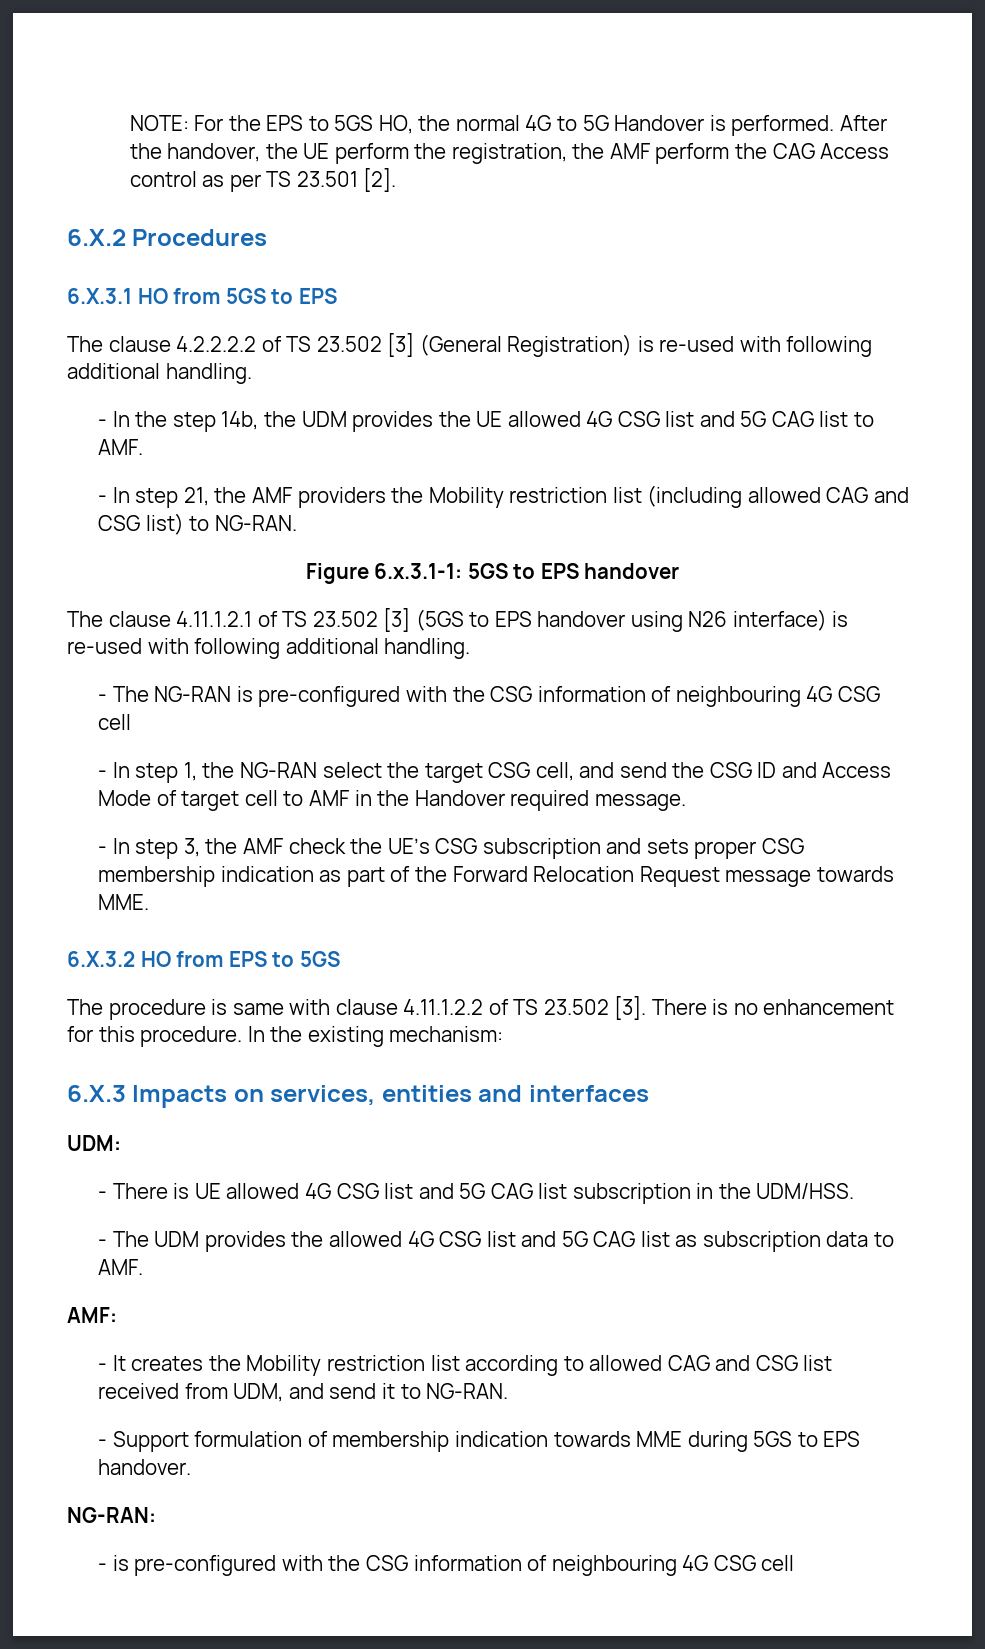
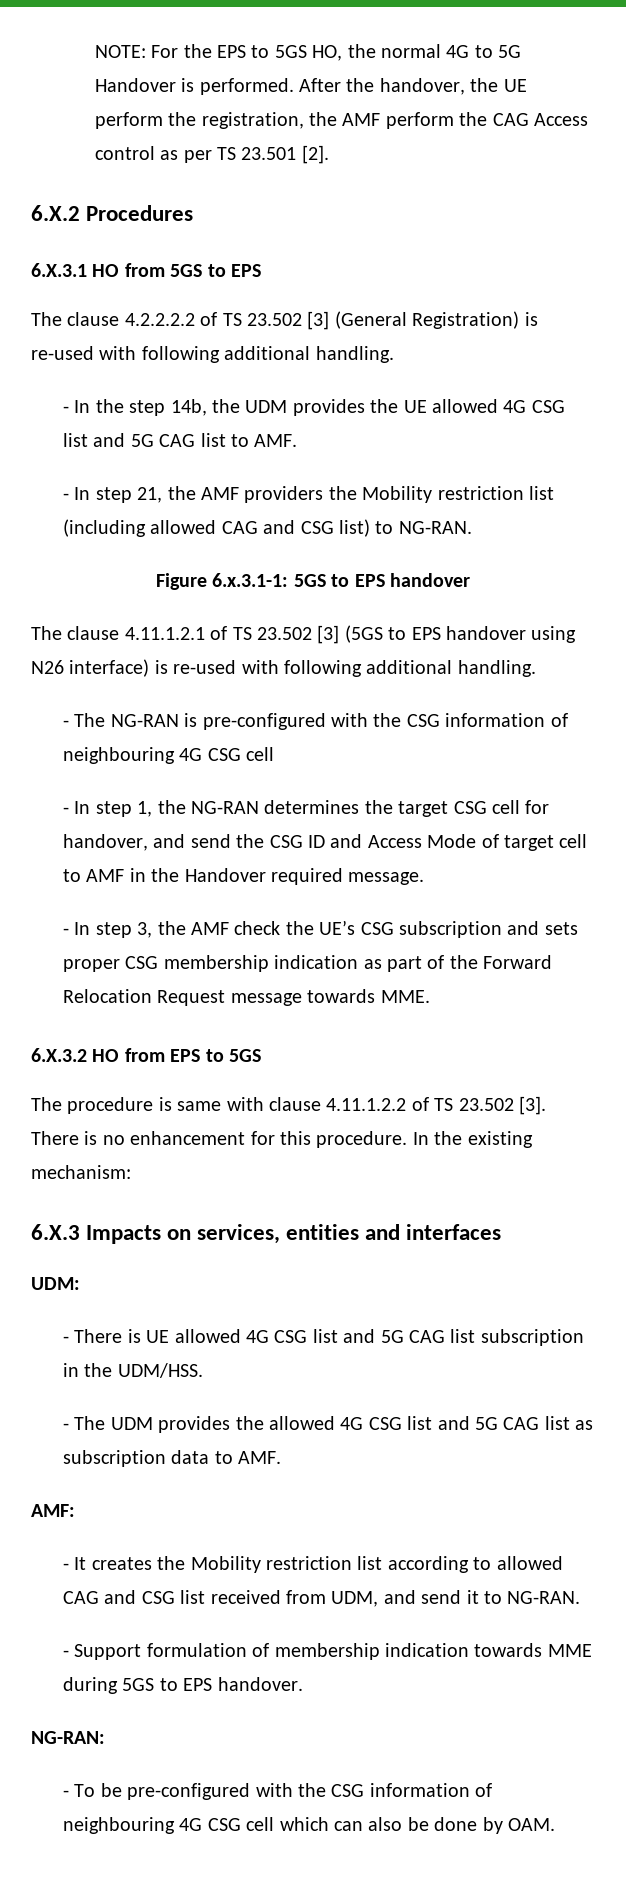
[322,762,382,778] select -> [264,800,360,814] determines
[535,762,574,781] cell, -> [491,800,550,814] [62,834,148,851] cell for handover,
[112,1555,129,1571] is -> [74,1783,122,1797] To be
(795, 1563) none -> [279,1817,555,1834] which can also be done by OAM.

